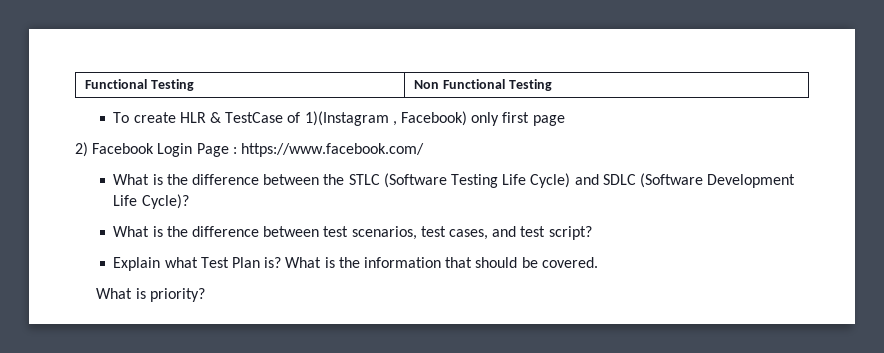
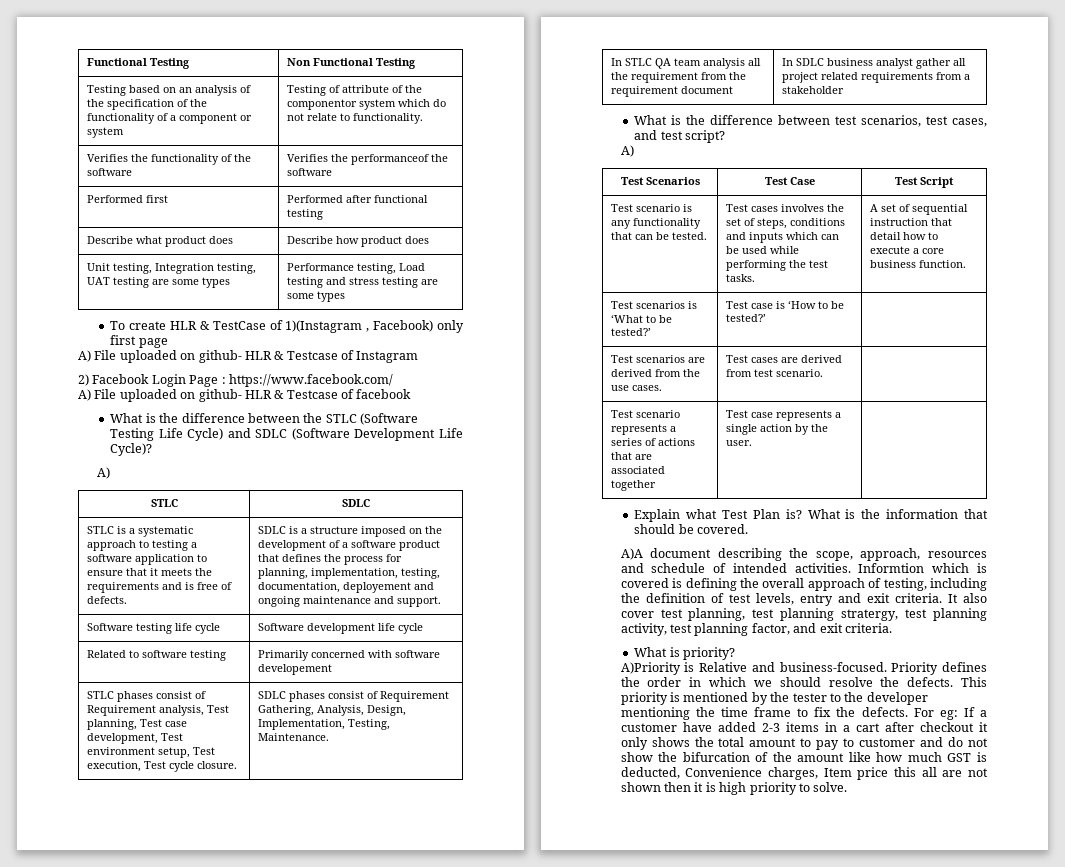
(552, 85) none -> [87,85,252,96] [87,99,208,110] [87,113,253,124] [87,127,125,138] [287,85,423,96] [287,99,447,110] [287,113,424,124] [87,154,252,165] [87,168,133,176] [287,154,449,165] [287,168,333,176] [87,195,169,203] [287,195,429,203] [287,209,324,220] [87,236,234,247] [287,236,430,247] [87,263,257,274] [87,277,231,288] [287,263,426,274] [287,277,439,288] [287,291,346,302] // Testing based on an analysis of the specification of the functionality of a component or system | Testing of attribute of the componentor system which do not relate to functionality. // Verifies the functionality of the software | Verifies the performanceof the software // Performed first | Performed after functional testing // Describe what product does | Describe how product does // Unit testing, Integration testing, UAT testing are some types | Performance testing, Load testing and stress testing are some types
(565, 120) none -> [78,350,419,363] // A) File uploaded on github- HLR & Testcase of Instagram
(424, 150) none -> [78,389,412,402] // A) File uploaded on github- HLR & Testcase of facebook
(189, 201) none -> [96,467,110,479] [150,499,178,507] [342,499,370,507] [87,526,194,537] [87,540,198,551] [87,554,208,565] [87,568,213,576] [87,582,233,593] [87,596,128,604] [258,526,443,537] [258,540,441,551] [258,554,403,565] [258,568,441,579] [258,582,435,593] [258,596,442,607] [87,623,221,634] [258,623,424,634] [87,650,227,661] [258,650,441,661] [258,664,333,675] [87,691,207,702] [87,705,230,716] [87,719,188,730] [87,733,184,744] [87,747,216,758] [87,761,238,772] [258,691,450,702] [258,705,407,716] [258,719,391,730] [258,733,330,741] [611,58,762,69] [611,72,747,83] [611,86,734,97] [782,58,967,69] [782,72,971,83] [782,86,845,94] // A) // STLC | SDLC // STLC is a systematic approach to testing a software application to ensure that it meets the requirements and is free of defects. | SDLC is a structure imposed on the development of a software product that defines the process for planning, implementation, testing, documentation, deployement and ongoing maintenance and support. // Software testing life cycle | Software development life cycle // Related to software testing | Primarily concerned with software developement // STLC phases consist of Requirement analysis, Test planning, Test case development, Test environment setup, Test execution, Test cycle closure. | SDLC phases consist of Requirement Gathering, Analysis, Design, Implementation, Testing, Maintenance. // In STLC QA team analysis all the requirement from the requirement document | In SDLC business analyst gather all project related requirements from a stakeholder
(592, 233) none -> [620,145,634,157] [620,177,700,185] [764,177,815,185] [895,177,954,188] [611,204,693,212] [611,218,702,229] [611,232,708,240] [726,204,845,212] [726,218,846,229] [726,232,840,243] [726,246,800,254] [726,260,829,271] [726,274,756,282] [870,204,969,215] [870,218,953,226] [870,232,939,240] [870,246,945,254] [870,260,967,268] [611,301,698,309] [611,314,673,323] [611,328,652,336] [726,300,845,309] [726,314,767,322] [611,355,706,363] [611,369,701,377] [611,385,663,391] [726,355,843,363] [726,369,824,377] [611,410,681,418] [611,424,677,435] [611,438,696,446] [611,452,653,460] [611,466,666,474] [611,480,657,491] [726,410,842,421] [726,424,829,435] [726,440,753,446] // A) // Test Scenarios | Test Case | Test Script // Test scenario is any functionality that can be tested. | Test cases involves the set of steps, conditions and inputs which can be used while performing the test tasks. | A set of sequential instruction that detail how to execute a core business function. // Test scenarios is ‘What to be tested?’ | Test case is ‘How to be tested?’ | // Test scenarios are derived from the use cases. | Test cases are derived from test scenario. | // Test scenario represents a series of actions that are associated together | Test case represents a single action by the user. |
[96,288,205,302] What is priority? -> [620,548,987,561] [620,563,987,573] [620,578,987,591] [620,593,987,606] [620,608,987,621] [620,623,892,636] [634,647,736,660] [620,662,987,675] [620,677,987,687] [620,692,928,705] [620,707,987,720] [620,722,988,732] [620,737,988,750] [620,752,987,762] [620,767,989,780] [620,782,848,795] A)A document describing the scope, approach, resources and schedule of intended activities. Informtion which is covered is defining the overall approach of testing, including the definition of test levels, entry and exit criteria. It also cover test planning, test planning stratergy, test planning activity, test planning factor, and exit criteria. // What is priority? // A)Priority is Relative and business-focused. Priority defines the order in which we should resolve the defects. This priority is mentioned by the tester to the developer mentioning the time frame to fix the defects. For eg: If a customer have added 2-3 items in a cart after checkout it only shows the total amount to pay to customer and do not show the bifurcation of the amount like how much GST is deducted, Convenience charges, Item price this all are not shown then it is high priority to solve.

